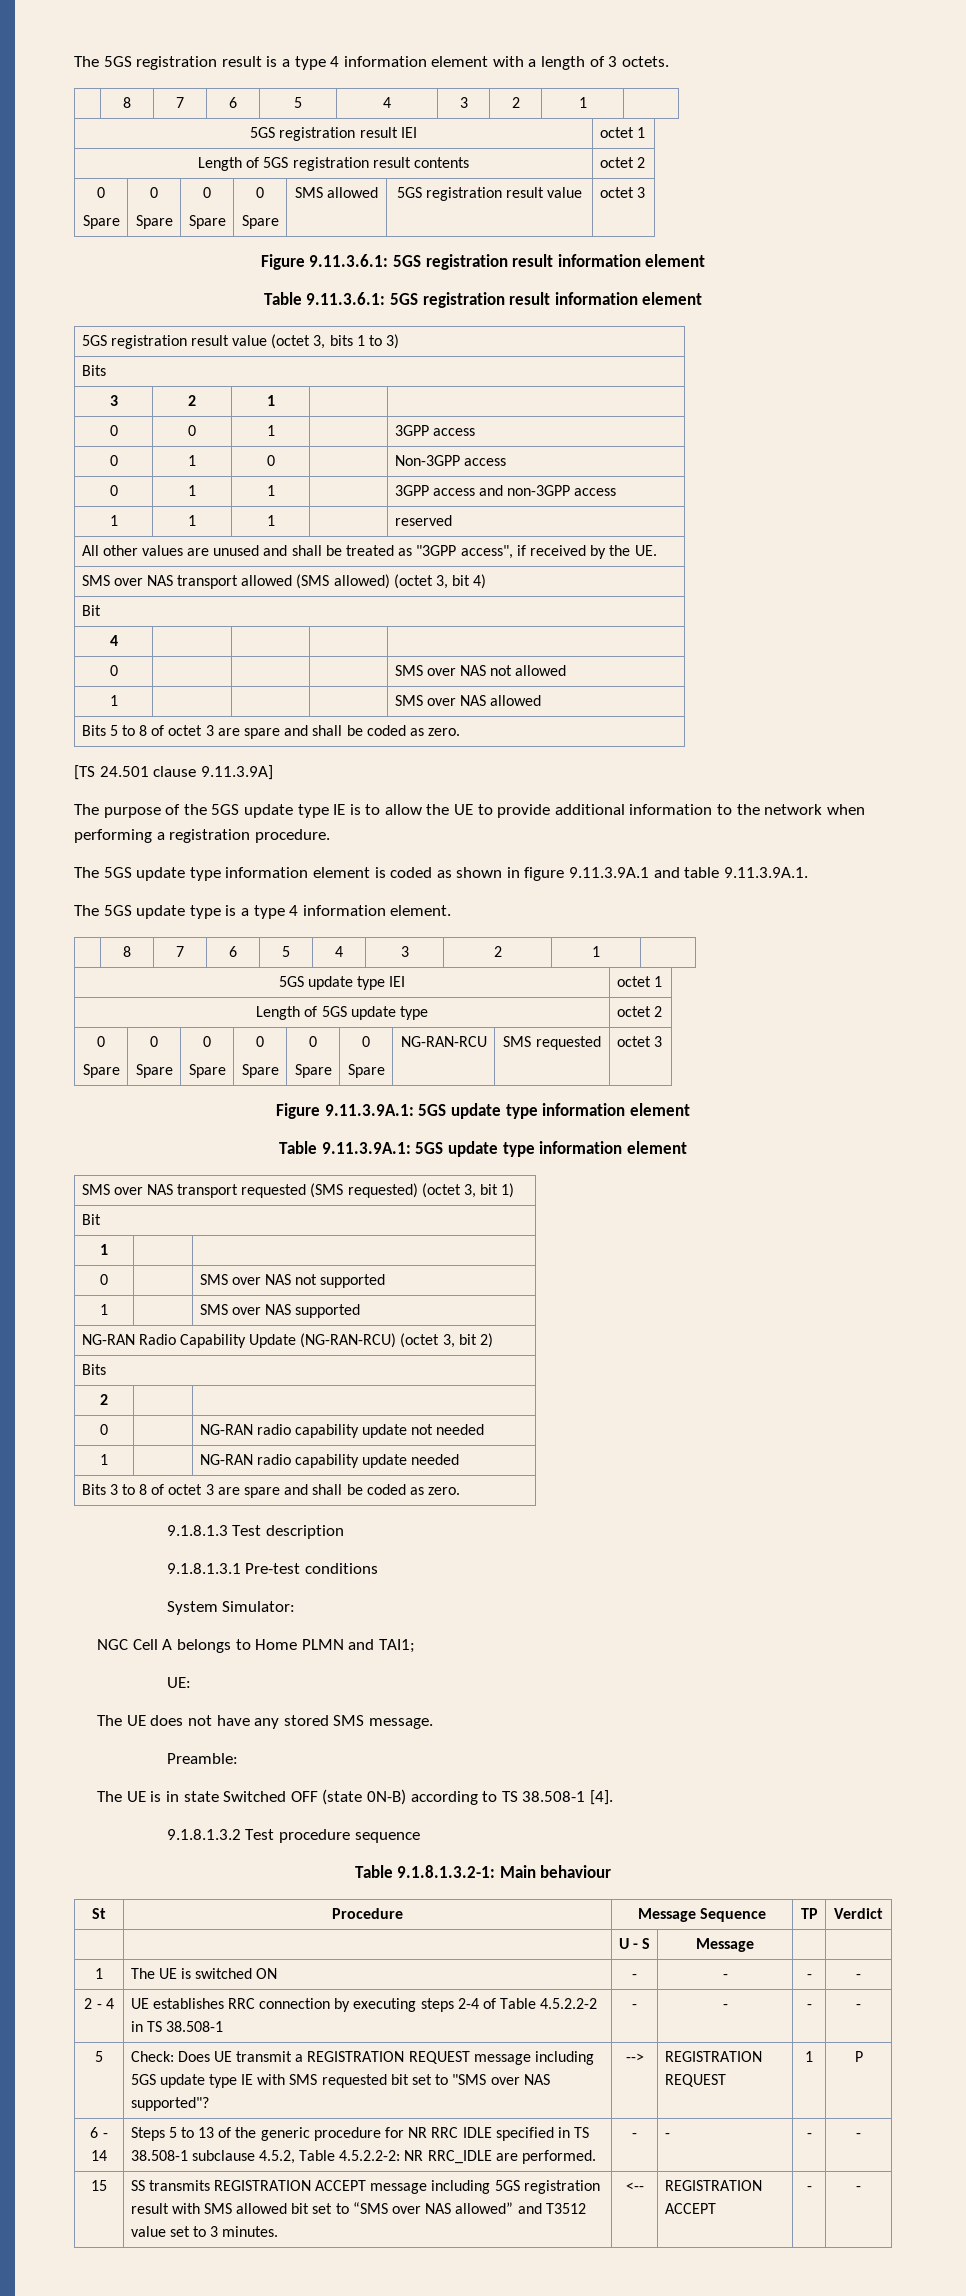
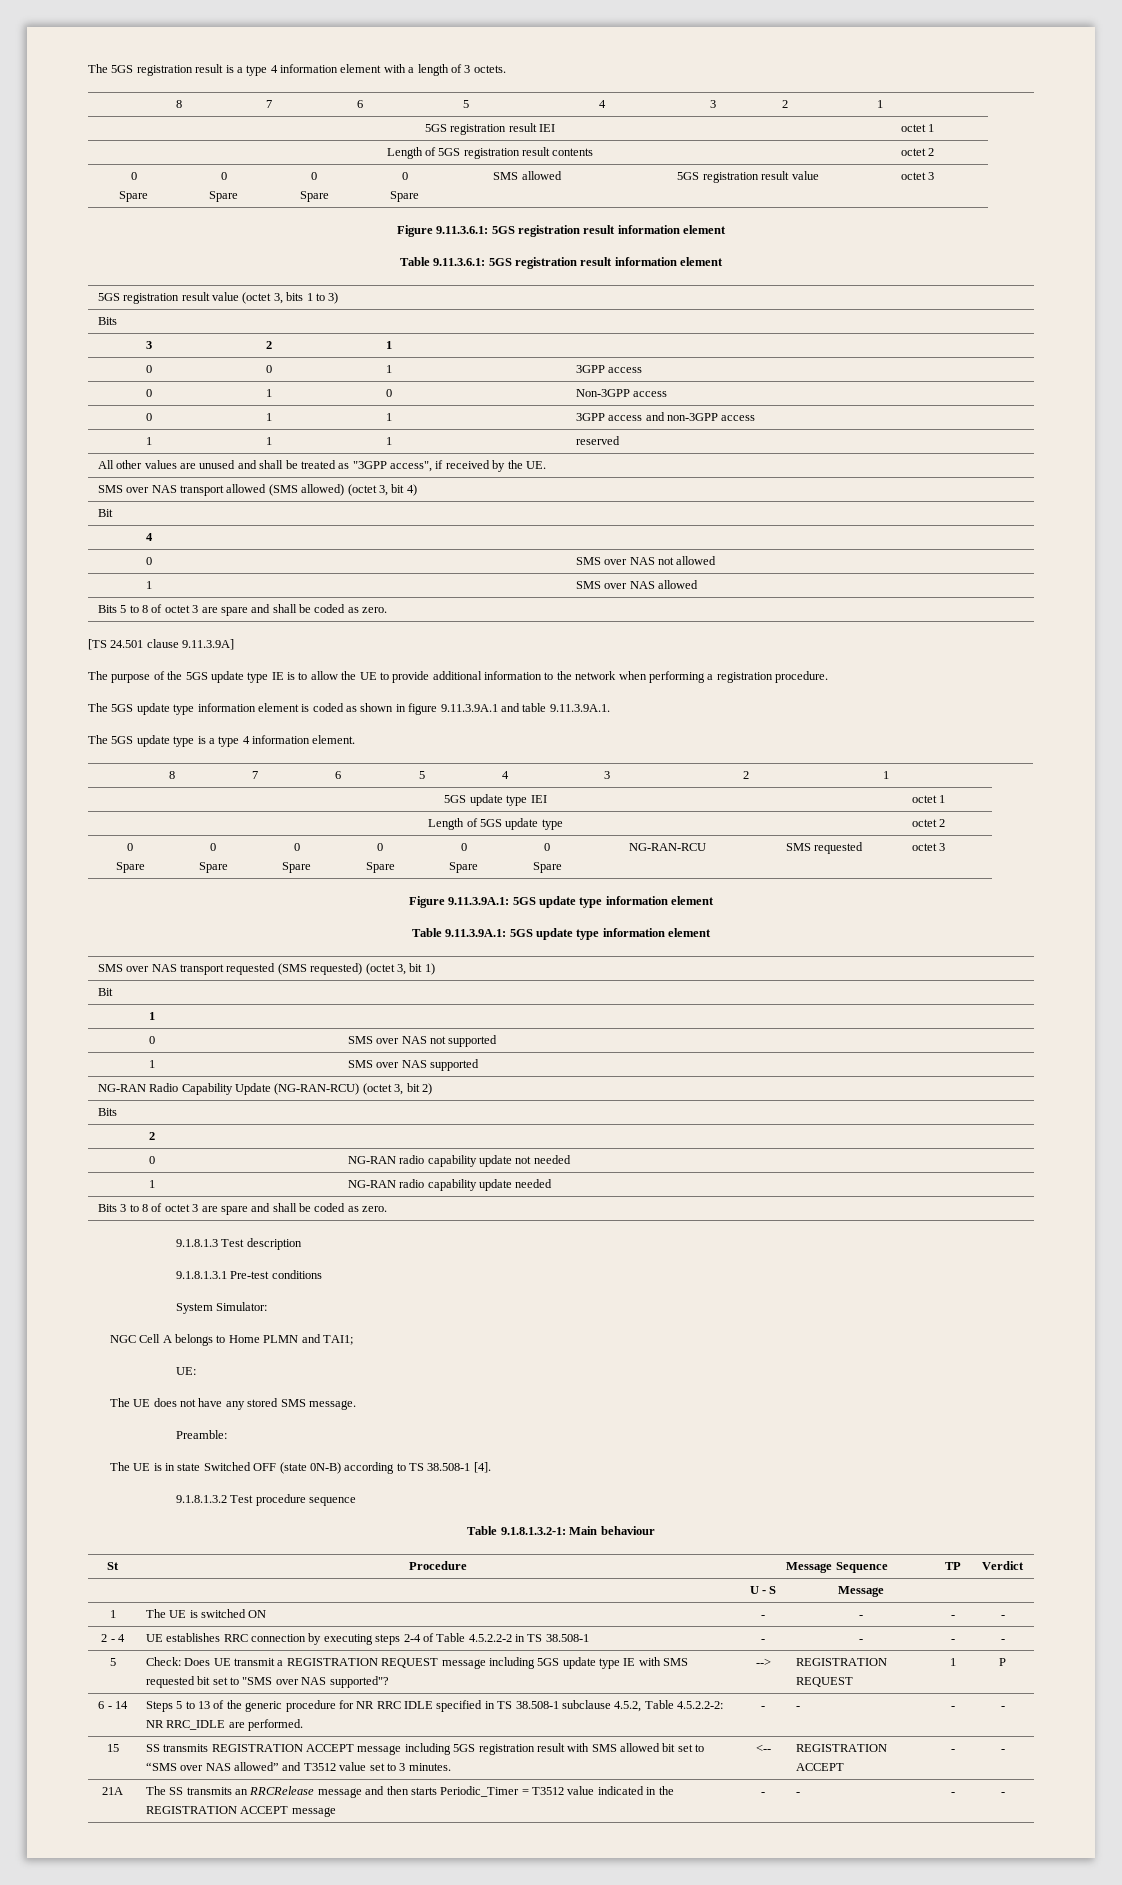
(861, 2188) none -> [102,1787,123,1795] [145,1786,674,1798] [145,1806,336,1817] [761,1792,765,1795] [795,1792,800,1795] [951,1792,955,1795] [1000,1792,1005,1795] // 21A | The SS transmits an RRCRelease message and then starts Periodic_Timer = T3512 value indicated in the REGISTRATION ACCEPT message | - | - | - | -

